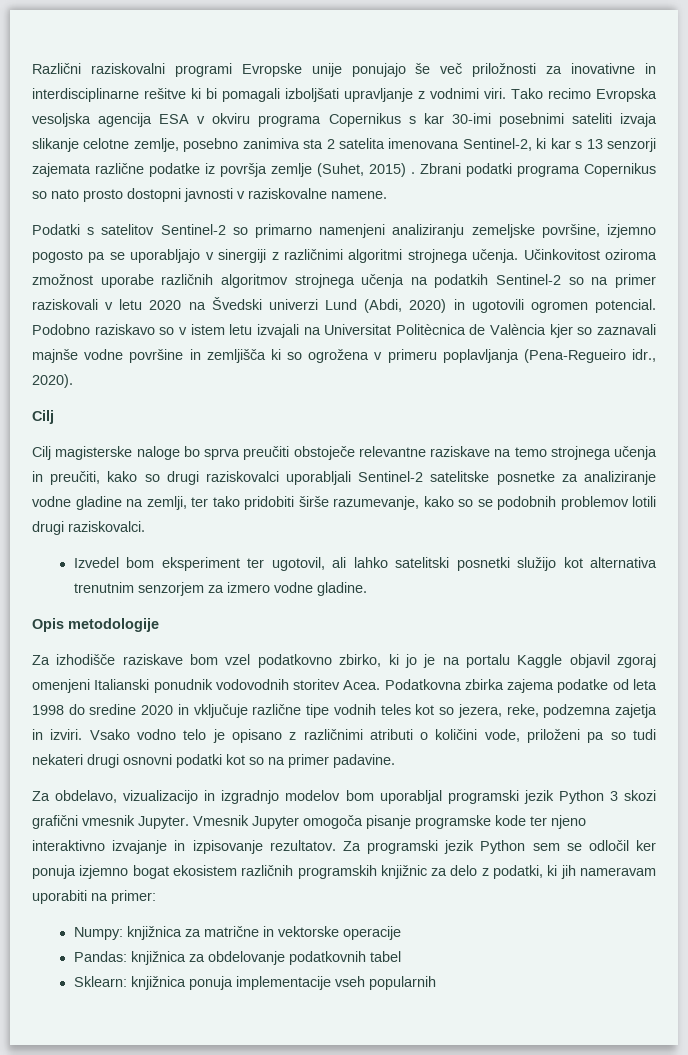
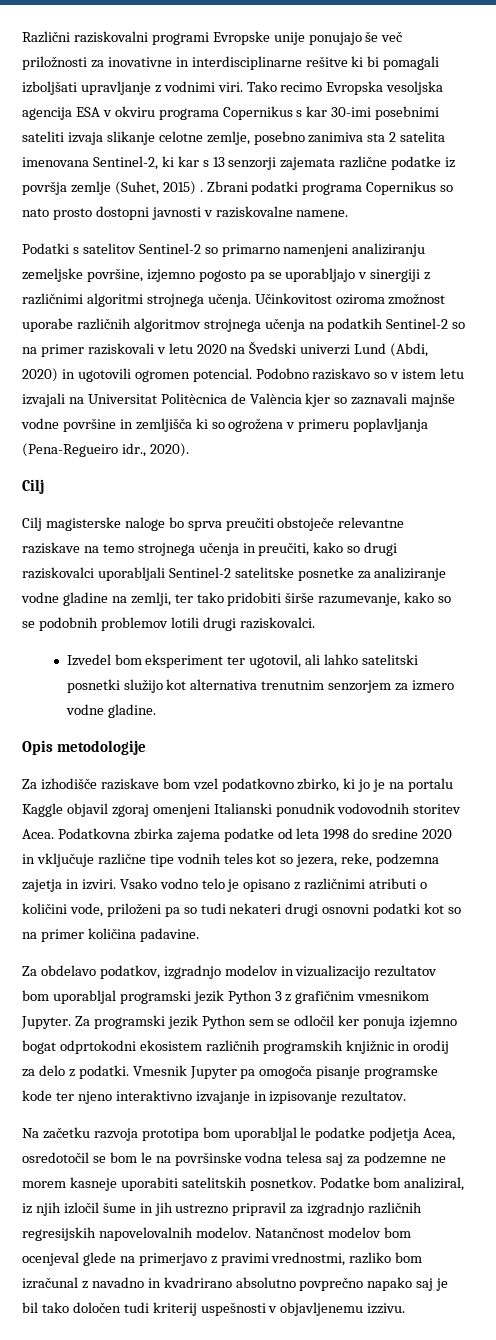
(329, 761) none -> [87,928,136,939] količina
[55,790,341,804] obdelavo, vizualizacijo in izgradnjo modelov -> [40,965,438,979] obdelavo podatkov, izgradnjo modelov in vizualizacijo rezultatov
[624,790,657,801] [32,815,189,829] skozi grafični vmesnik Jupyter. -> [285,990,430,1004] [21,1015,458,1029] [22,1040,450,1054] [22,1065,129,1079] z grafičnim vmesnikom Jupyter. Za programski jezik Python sem se odločil ker ponuja izjemno bogat odprtokodni ekosistem različnih programskih knjižnic in orodij za delo z podatki.
(299, 822) none -> [240,1069,256,1079] pa
[342,840,656,854] [32,865,656,879] [32,890,156,904] [73,926,401,940] [73,951,401,965] [73,976,436,990] Za programski jezik Python sem se odločil ker ponuja izjemno bogat ekosistem različnih programskih knjižnic za delo z podatki, ki jih nameravam uporabiti na primer: // Numpy: knjižnica za matrične in vektorske operacije // Pandas: knjižnica za obdelovanje podatkovnih tabel // Sklearn: knjižnica ponuja implementacije vseh popularnih -> [22,1127,456,1141] [22,1152,447,1166] [22,1177,465,1191] [22,1202,423,1216] [22,1227,411,1241] [22,1252,423,1266] [22,1277,449,1291] [22,1302,406,1316] // Na začetku razvoja prototipa bom uporabljal le podatke podjetja Acea, osredotočil se bom le na površinske vodna telesa saj za podzemne ne morem kasneje uporabiti satelitskih posnetkov. Podatke bom analiziral, iz njih izločil šume in jih ustrezno pripravil za izgradnjo različnih regresijskih napovelovalnih modelov. Natančnost modelov bom ocenjeval glede na primerjavo z pravimi vrednostmi, razliko bom izračunal z navadno in kvadrirano absolutno povprečno napako saj je bil tako določen tudi kriterij uspešnosti v objavljenemu izzivu.

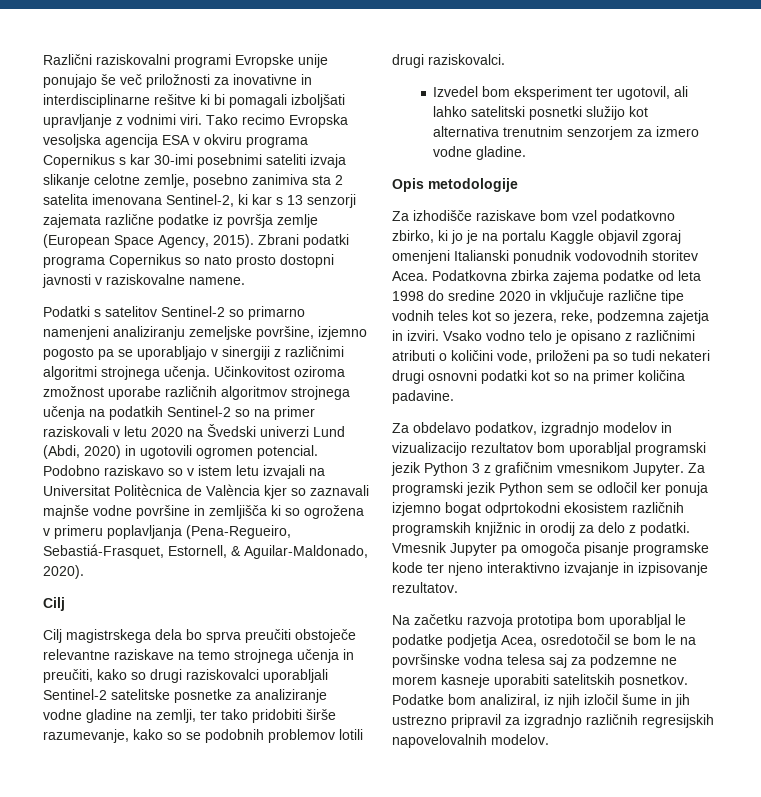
[114,181,203,195] (Suhet, 2015) . -> [43,234,254,248] (European Space Agency, 2015).
[22,443,146,457] (Pena-Regueiro idr., -> [186,525,291,539] [43,544,368,559] (Pena-Regueiro, Sebastiá-Frasquet, Estornell, & Aguilar-Maldonado,
[45,517,165,531] magisterske naloge -> [66,629,182,643] magistrskega dela
[254,1227,411,1238] [22,1252,423,1266] [22,1277,449,1291] [22,1302,406,1316] Natančnost modelov bom ocenjeval glede na primerjavo z pravimi vrednostmi, razliko bom izračunal z navadno in kvadrirano absolutno povprečno napako saj je bil tako določen tudi kriterij uspešnosti v objavljenemu izzivu. -> (549, 739) none

